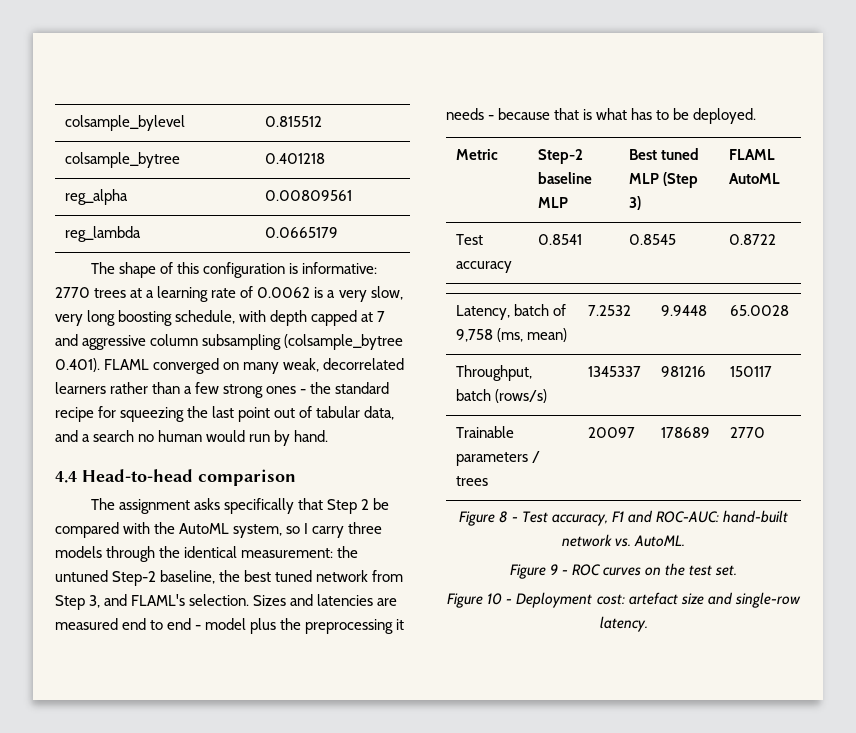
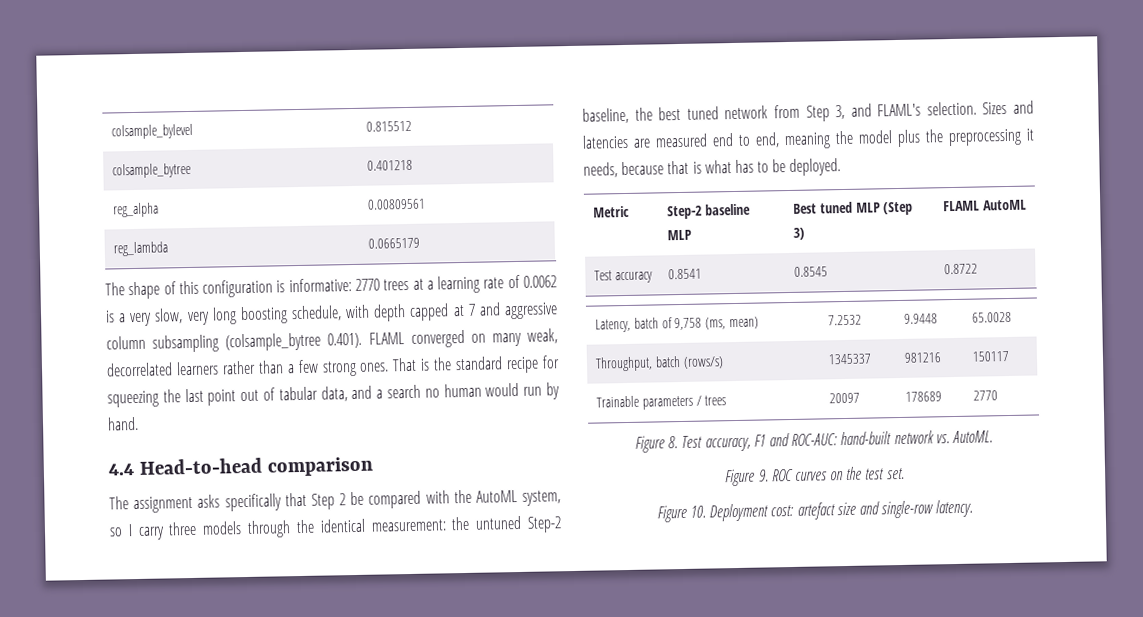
[266,386,307,394] ones - -> [359,357,431,372] ones. That is
[167,618,202,630] end - -> [755,130,854,150] end, meaning the
[446,108,495,120] needs - -> [583,162,618,178] needs,
[498,511,518,523] 8 - -> [668,436,679,449] 8.
[549,564,568,575] 9 - -> [757,469,769,482] 9.
[487,593,513,605] 10 - -> [689,505,706,518] 10.

